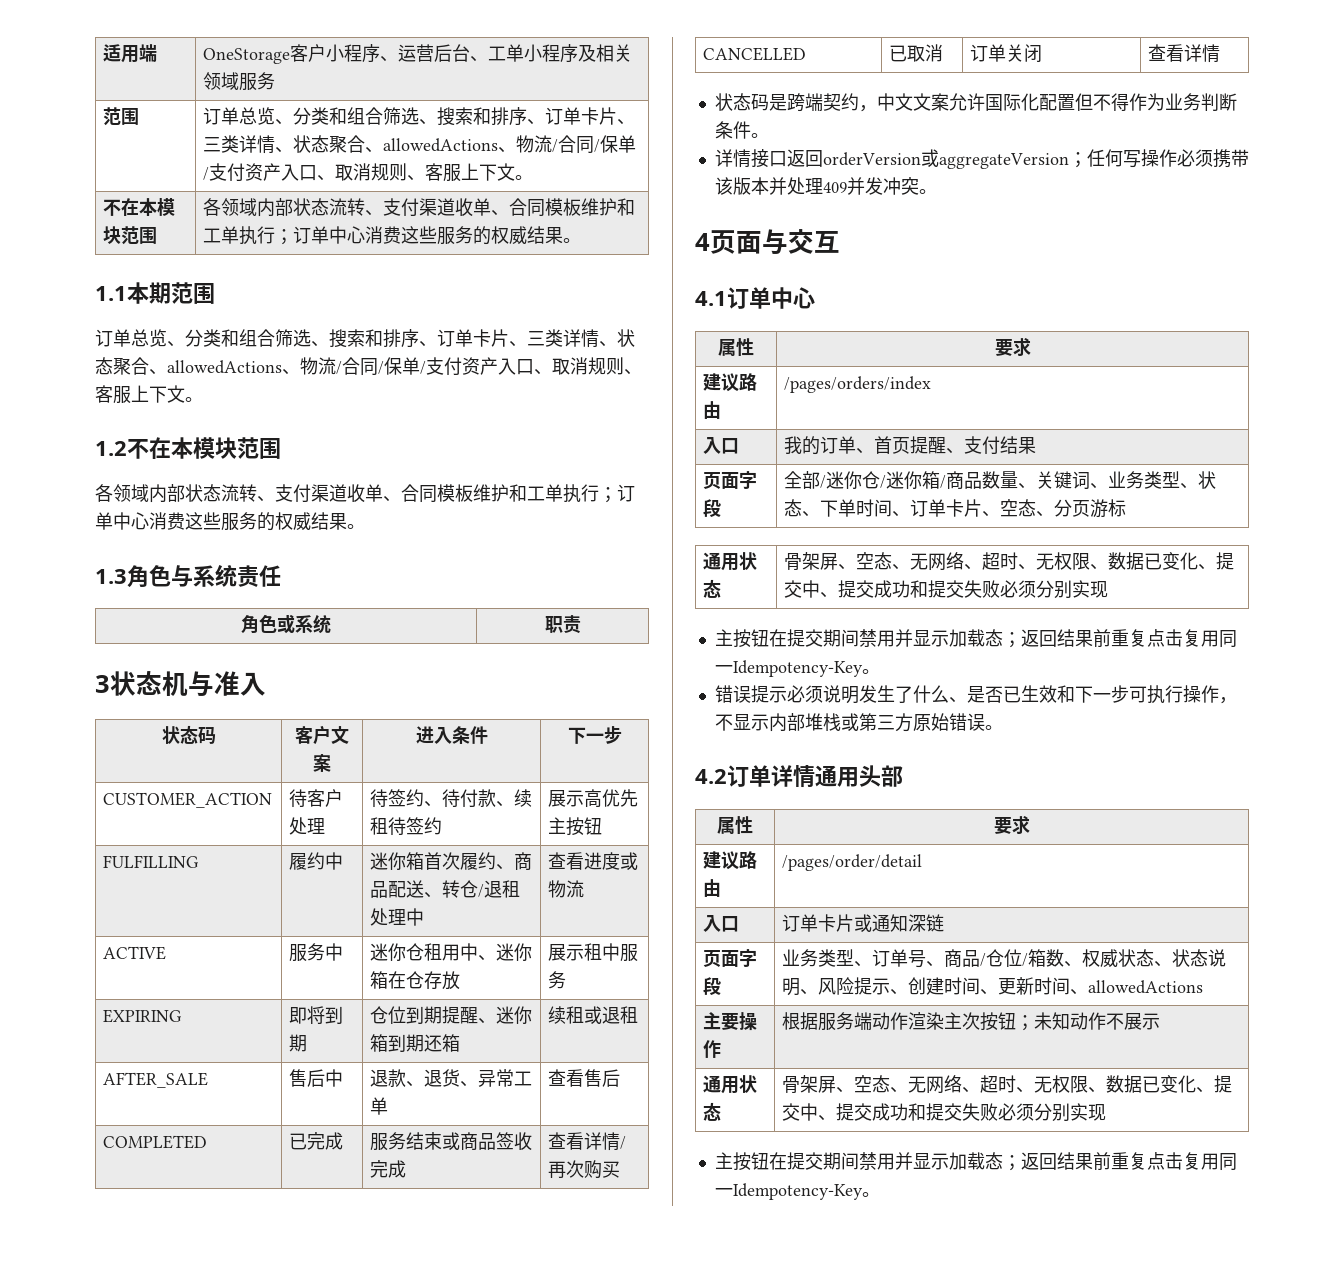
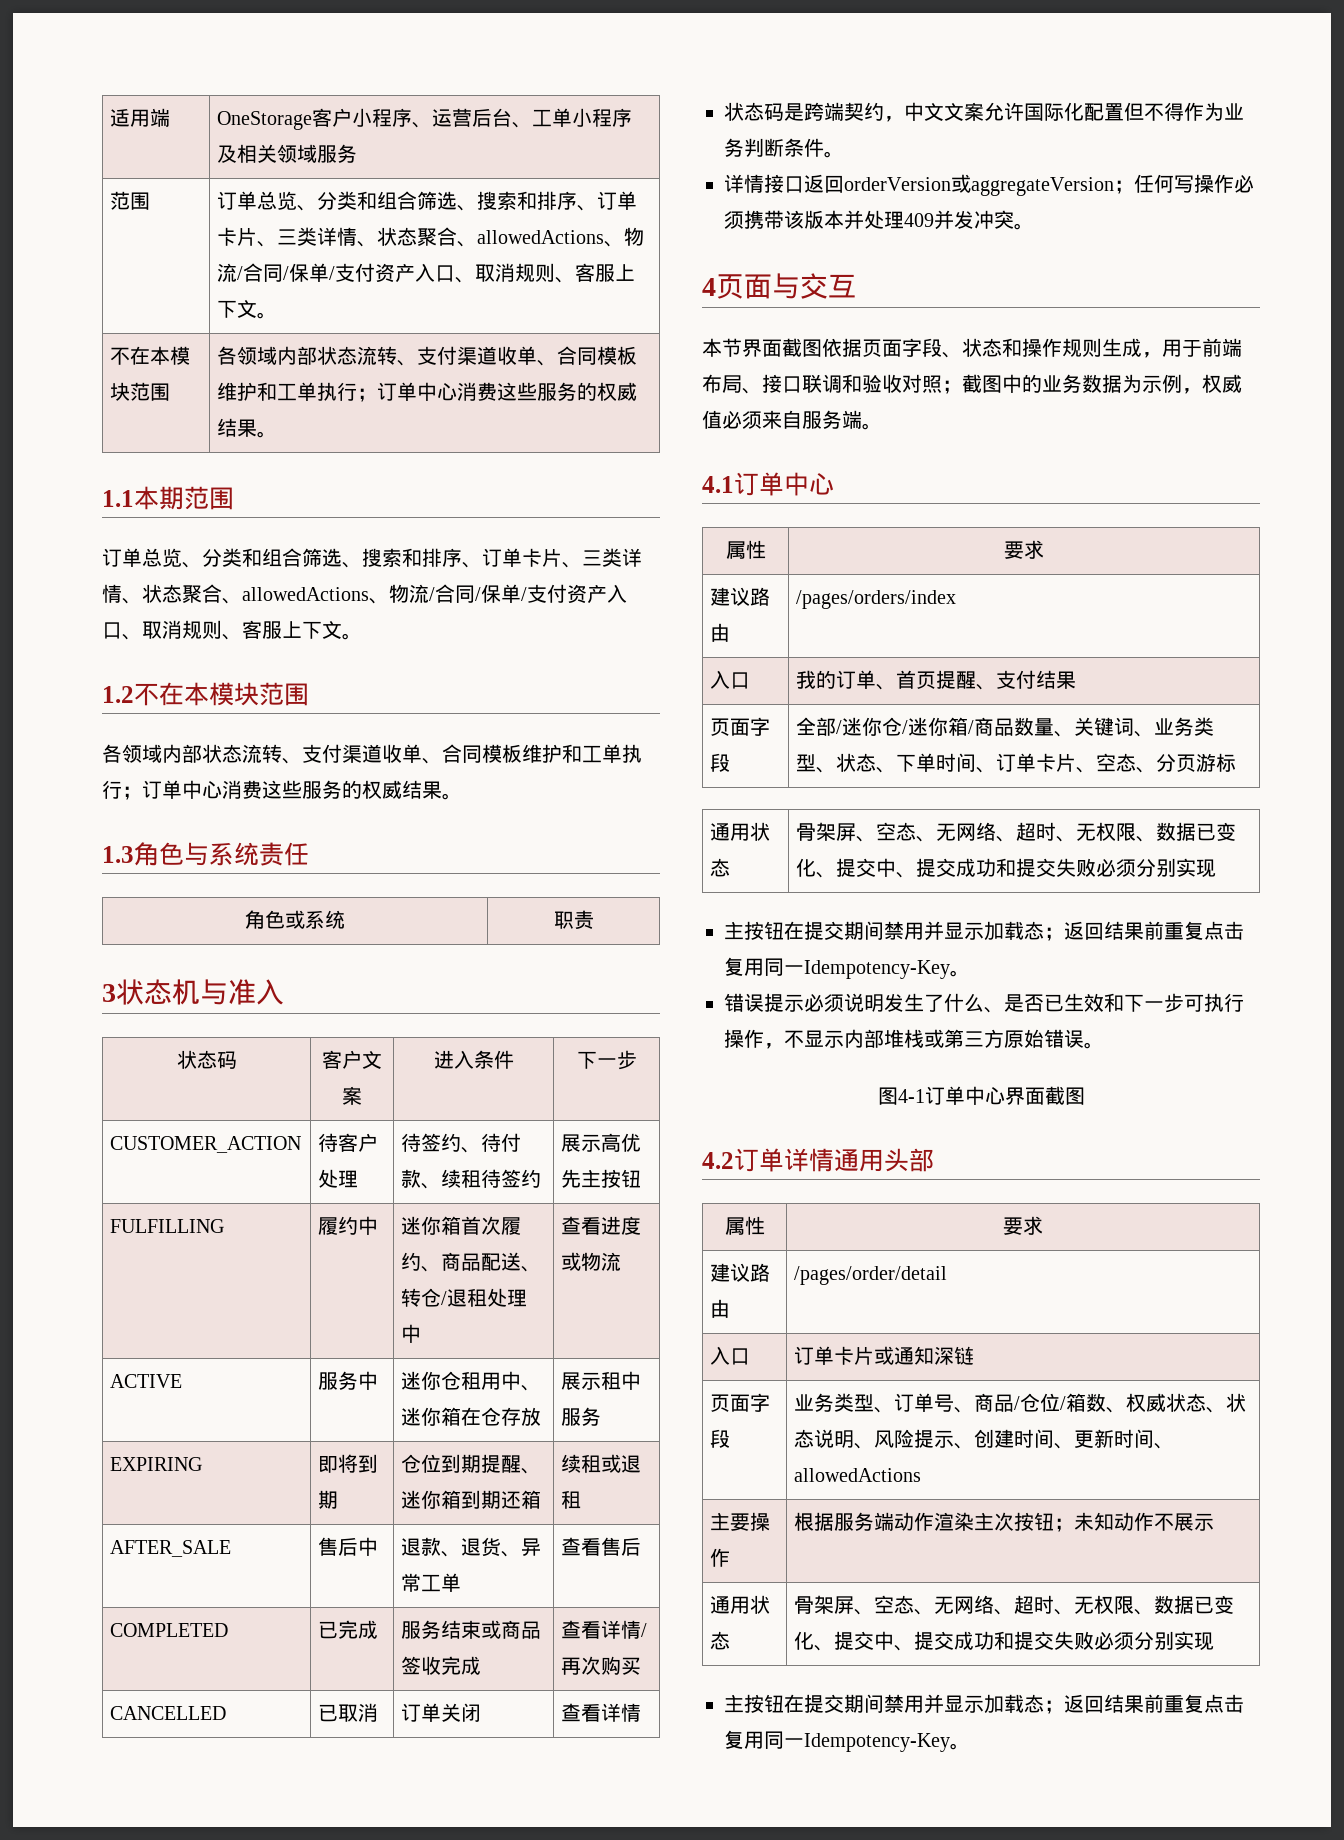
(840, 242) none -> [702,338,1242,358] [702,374,1242,394] [702,410,882,430] // 本节界面截图依据页面字段、状态和操作规则生成，用于前端布局、接口联调和验收对照；截图中的业务数据为示例，权威值必须来自服务端。
(1003, 727) none -> [877,1086,1085,1105] // 图4-1订单中心界面截图

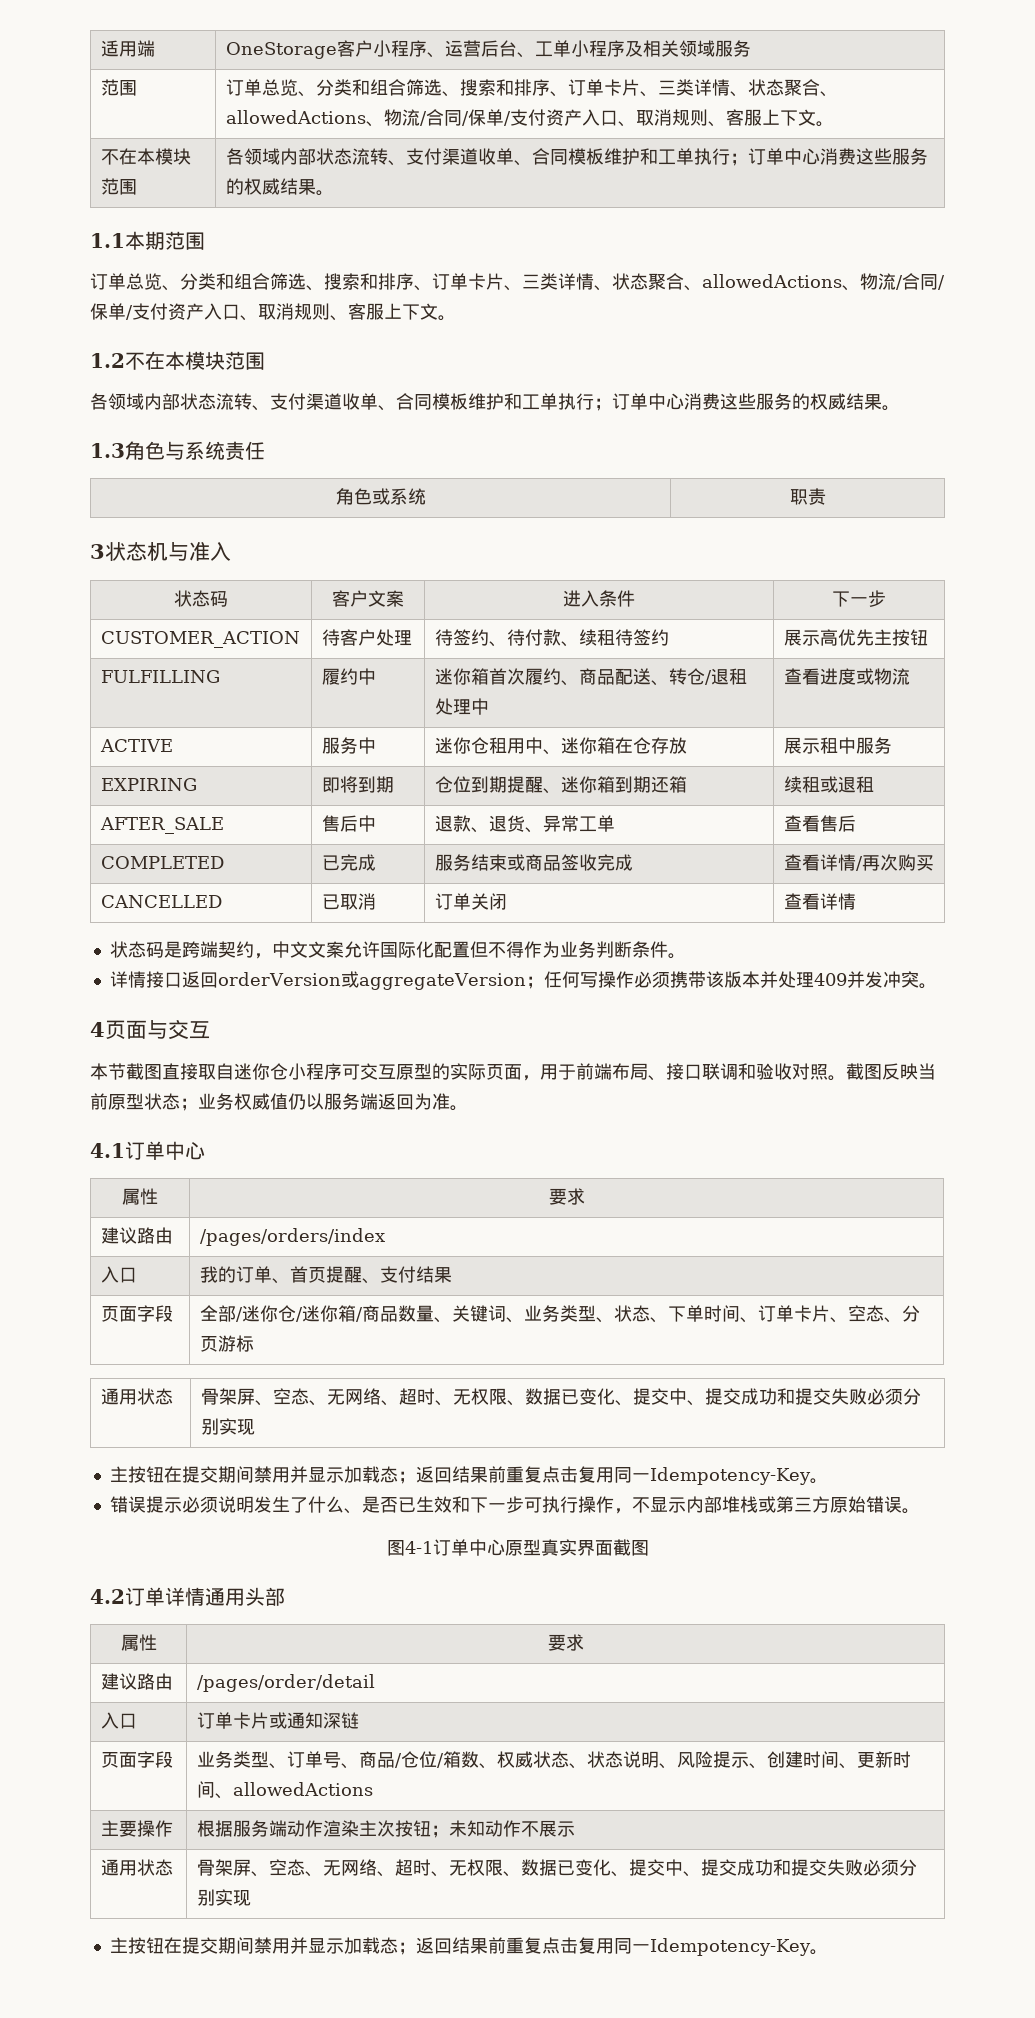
[742,338,1142,358] 界面截图依据页面字段、状态和操作规则生成 -> [126,1063,522,1080] 截图直接取自迷你仓小程序可交互原型的实际页面
[942,374,1242,394] [702,410,862,429] ；截图中的业务数据为示例，权威值必须来自服务端 -> [828,1063,936,1081] [90,1093,450,1111] 。截图反映当前原型状态；业务权威值仍以服务端返回为准
(1005, 1096) none -> [504,1539,577,1556] 原型真实

